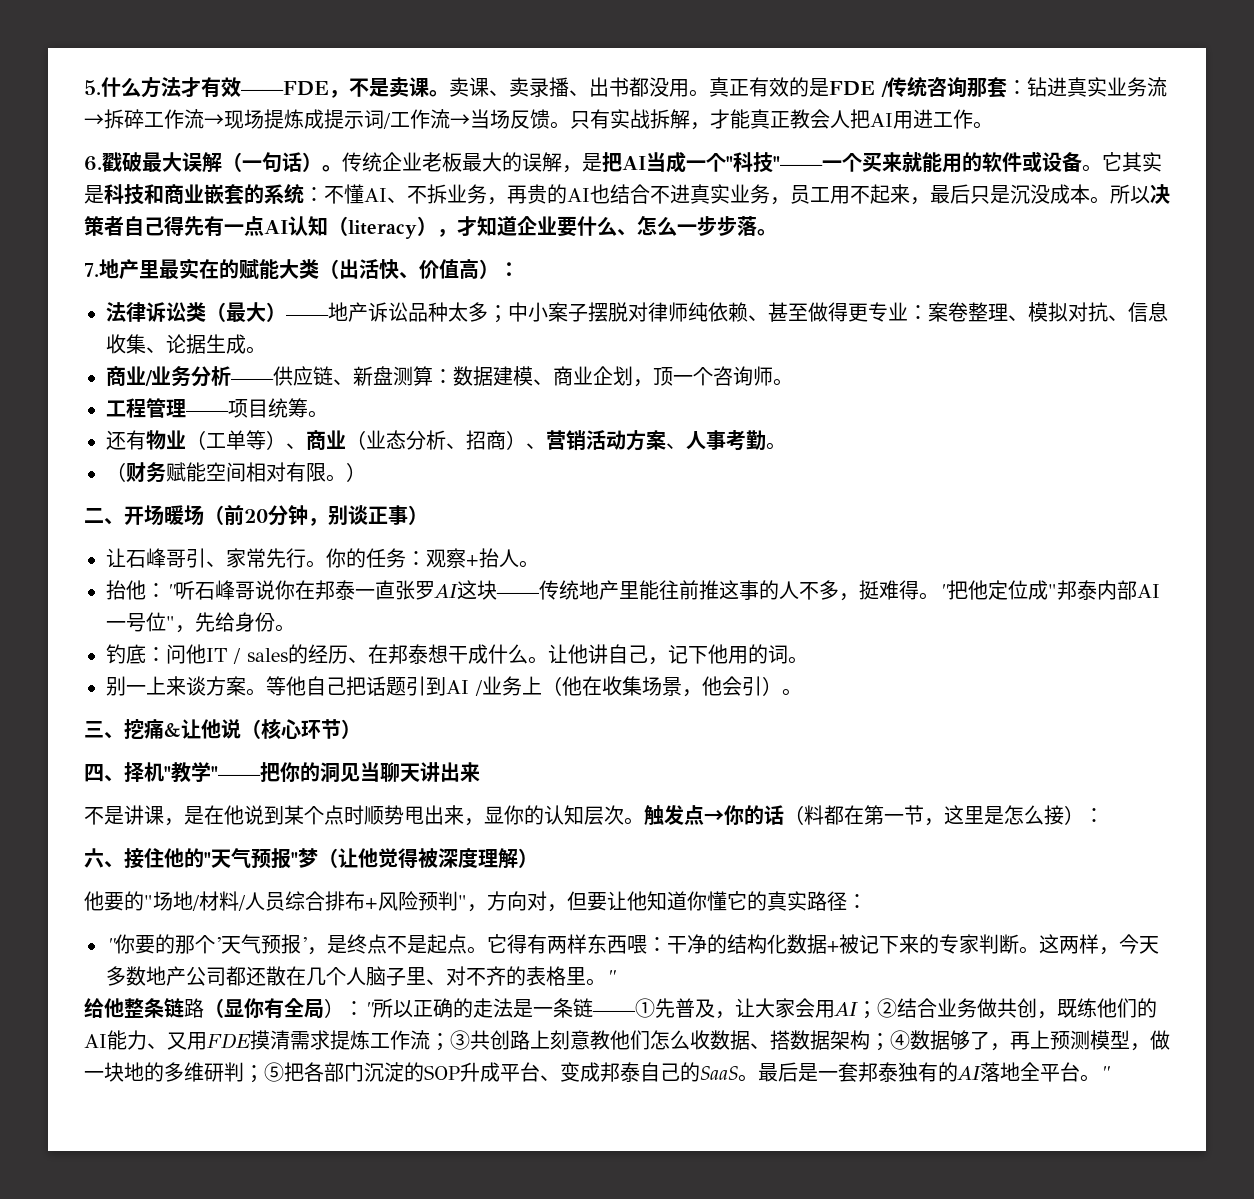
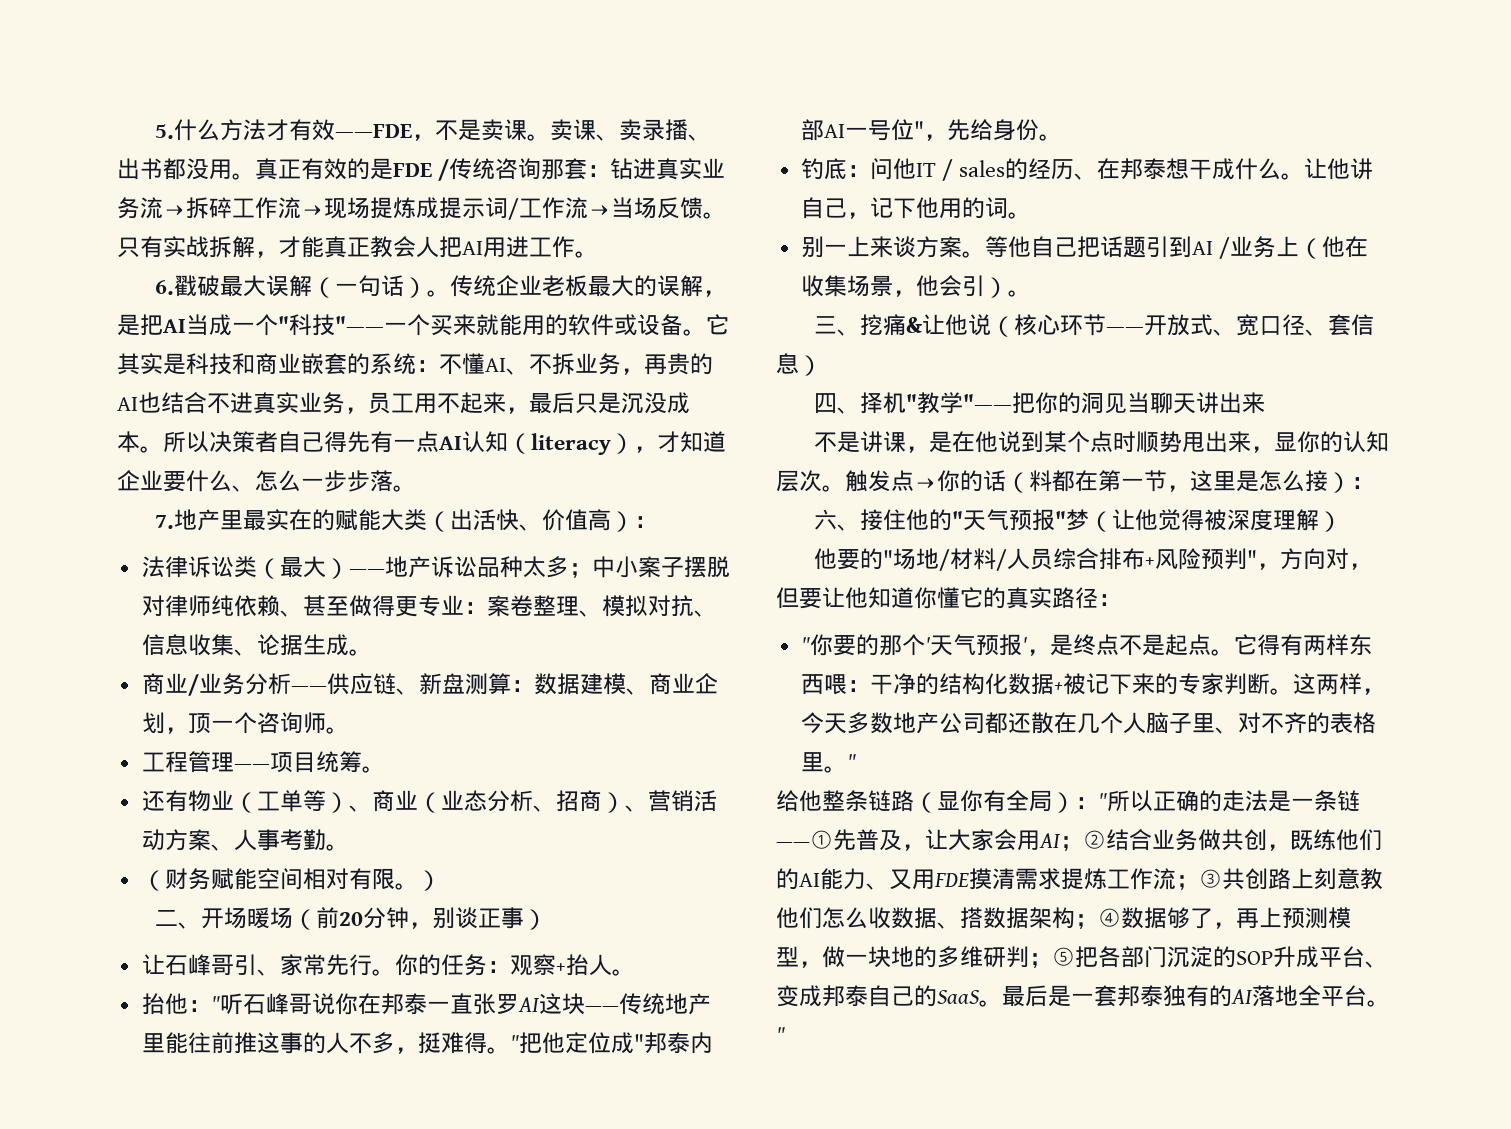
(341, 729) none -> [1106,314,1375,336] [776,353,799,374] ——开放式、宽口径、套信息

